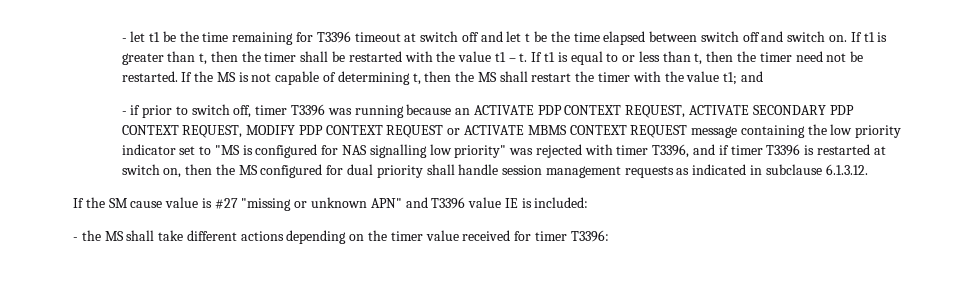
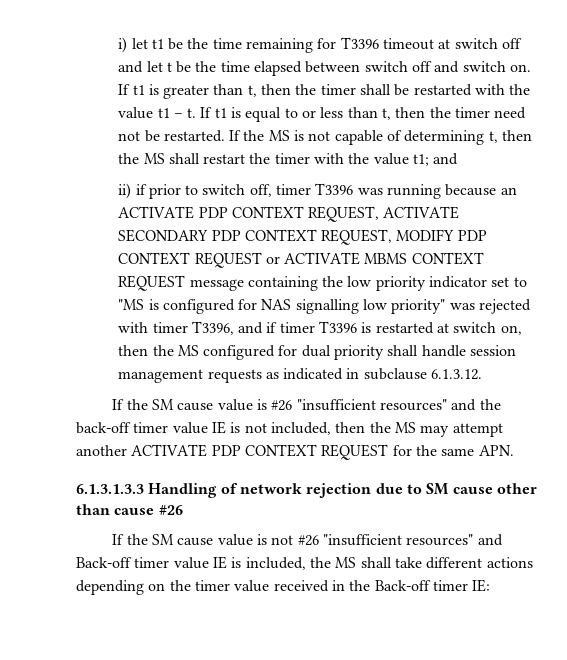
[121,38,127,42] - -> [118,37,128,53] i)
[121,111,127,115] - -> [118,183,132,199] ii)
[214,197,589,211] [73,237,78,241] #27 "missing or unknown APN" and T3396 value IE is included: // - -> [271,399,501,411] [76,421,503,437] [76,444,514,460] [76,483,537,498] [76,504,183,515] [112,534,503,546] [76,556,306,570] #26 "insufficient resources" and the back-off timer value IE is not included, then the MS may attempt another ACTIVATE PDP CONTEXT REQUEST for the same APN. // 6.1.3.1.3.3 Handling of network rejection due to SM cause other than cause #26 // If the SM cause value is not #26 "insufficient resources" and Back-off timer value IE is included,
[514,230,609,242] for timer T3396: -> [331,579,491,592] in the Back-off timer IE:

